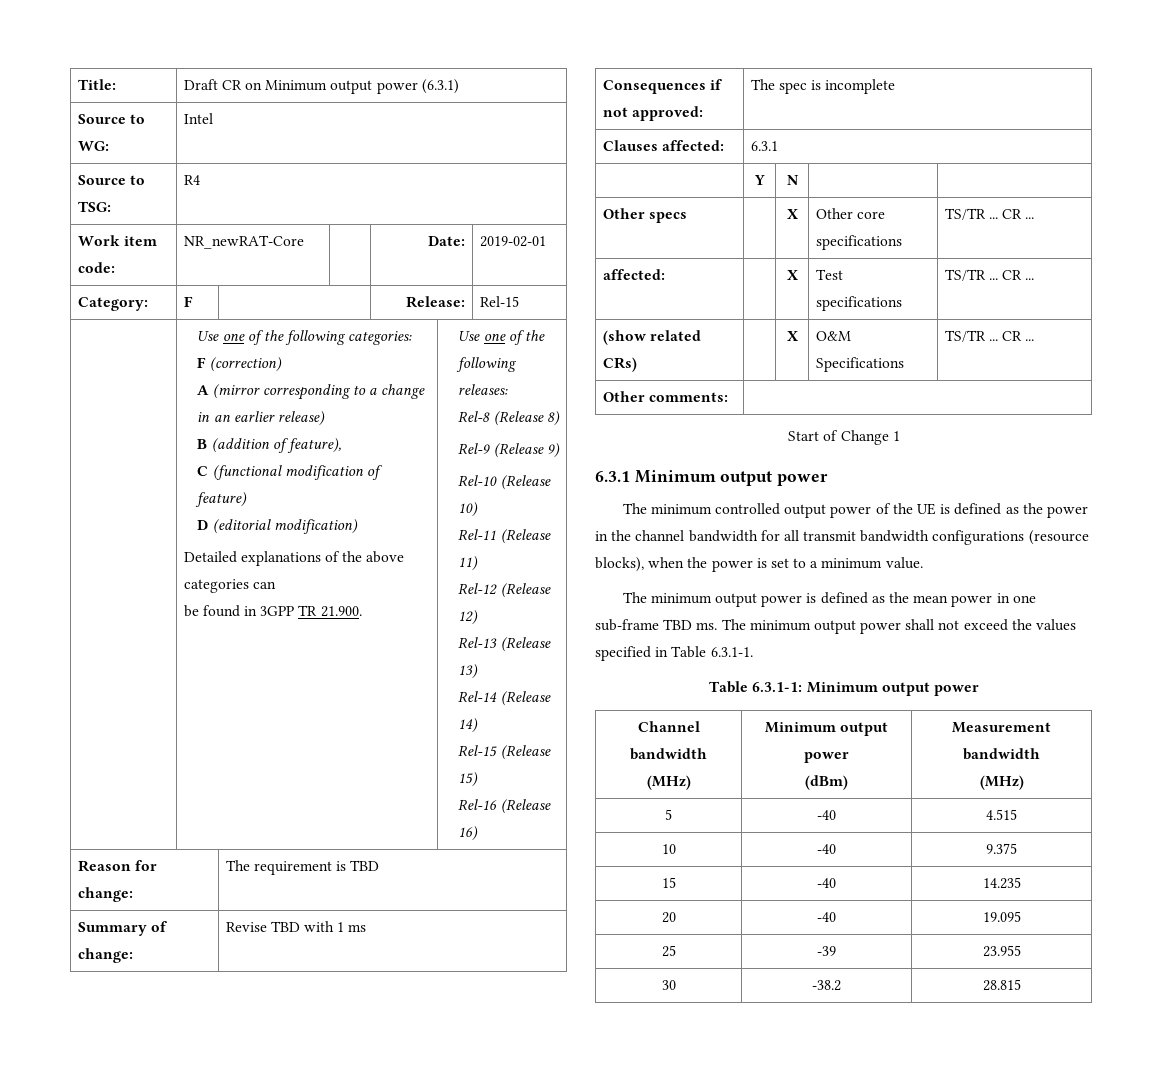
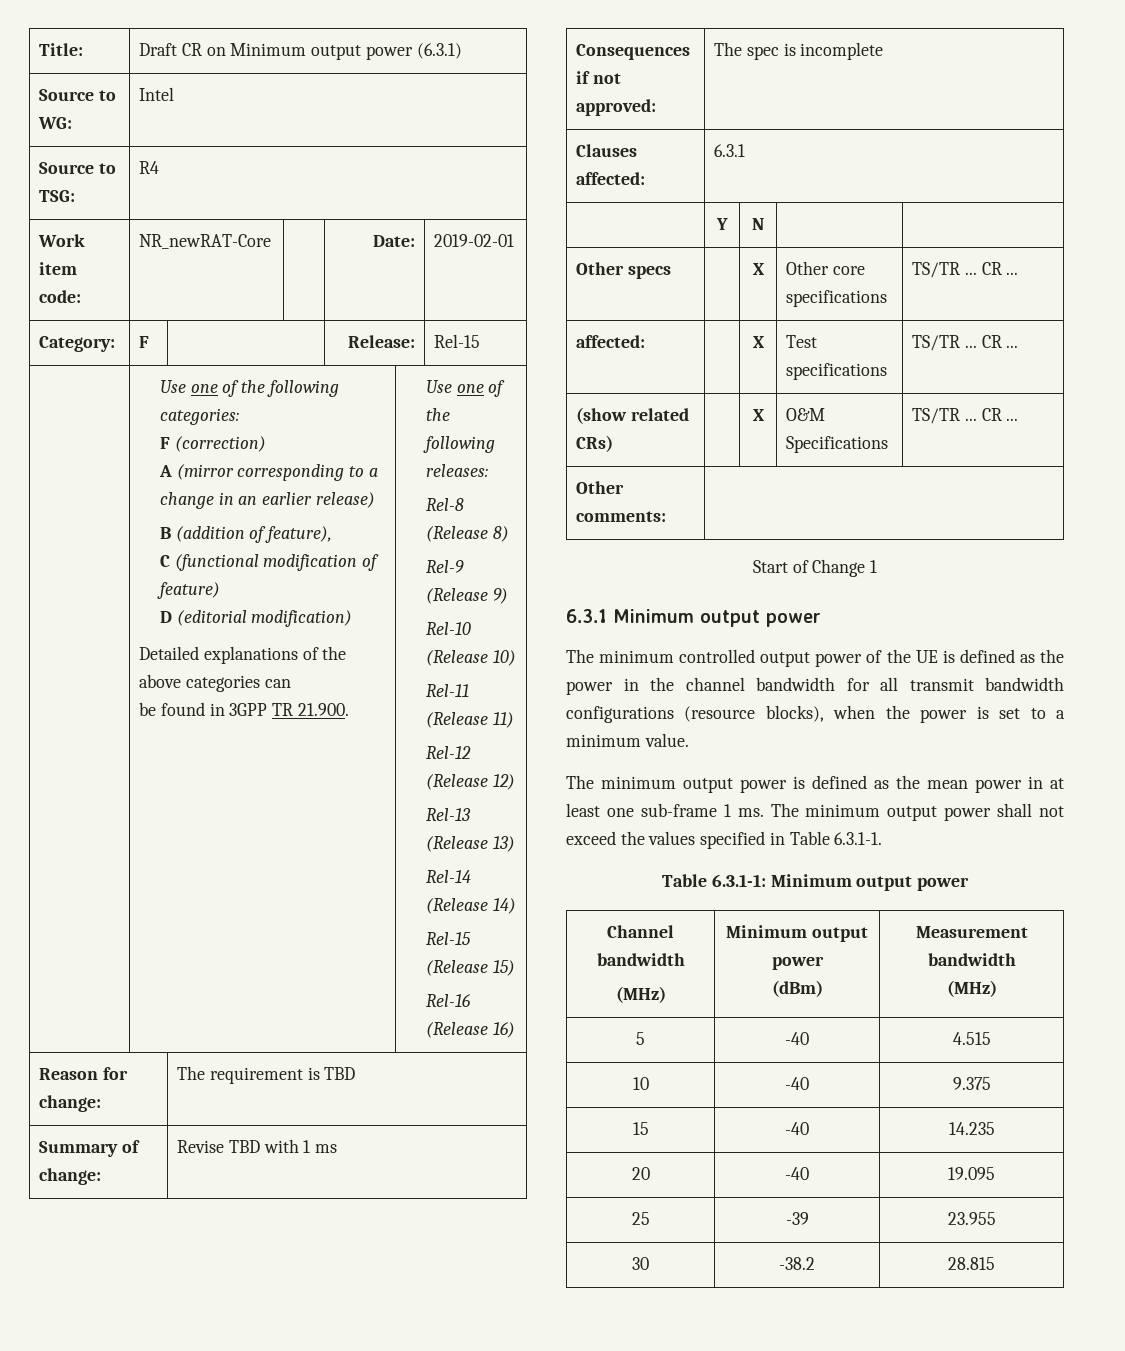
(1010, 598) none -> [1050,778,1064,789] [566,803,600,817] at least
[663,619,693,630] TBD -> [723,804,731,817] 1

